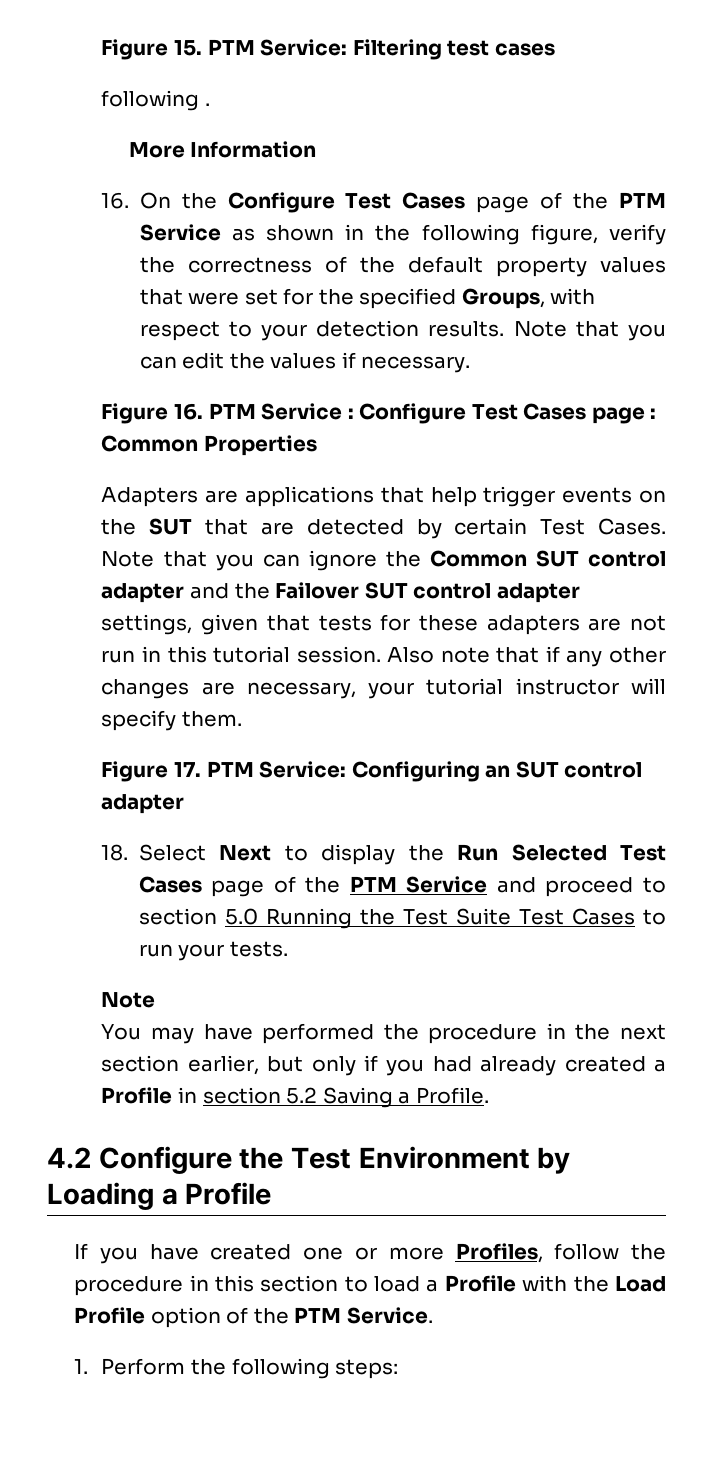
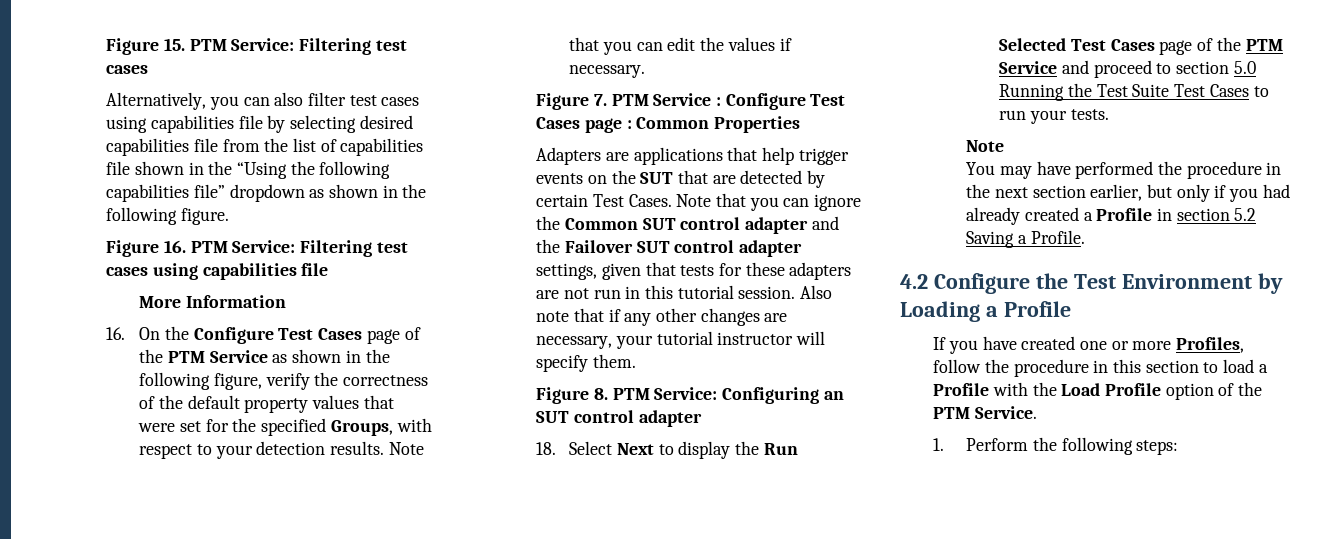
[101,90,210,111] following . -> [106,92,420,110] [106,115,413,133] [106,138,424,156] [106,161,391,179] [106,184,427,202] [106,207,229,225] [106,240,408,257] [106,263,329,280] Alternatively, you can also filter test cases using capabilities file by selecting desired capabilities file from the list of capabilities file shown in the “Using the following capabilities file” dropdown as shown in the following figure. // Figure 16. PTM Service: Filtering test cases using capabilities file
[173,403,203,420] 16. -> [593,94,607,106] 7.
[173,762,201,777] 17. -> [593,388,608,400] 8.

